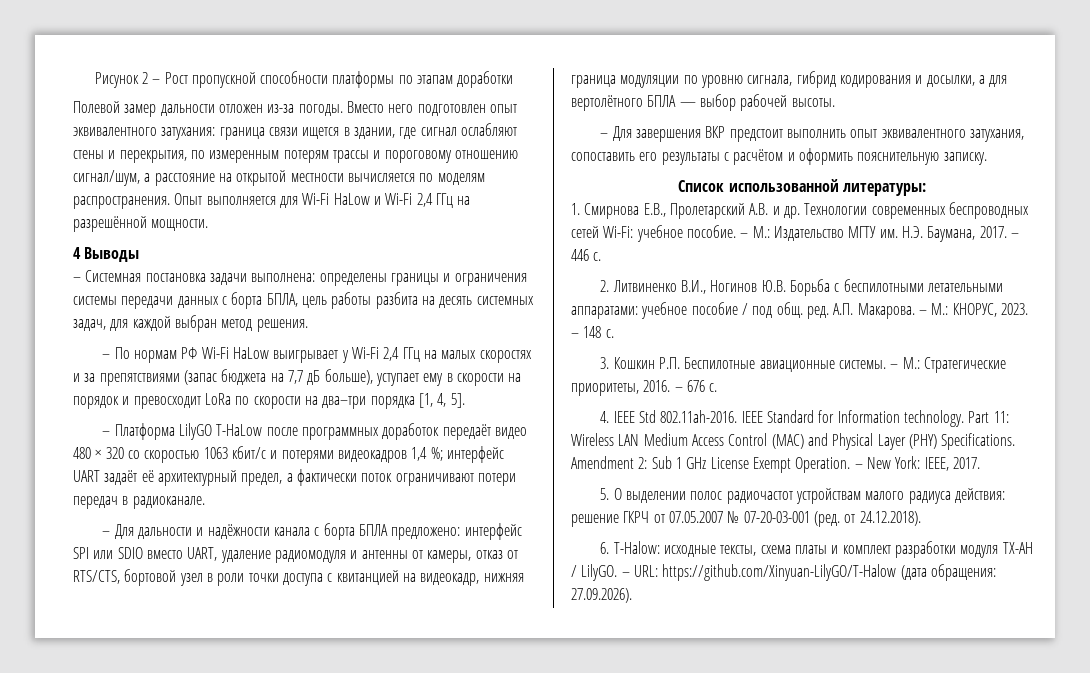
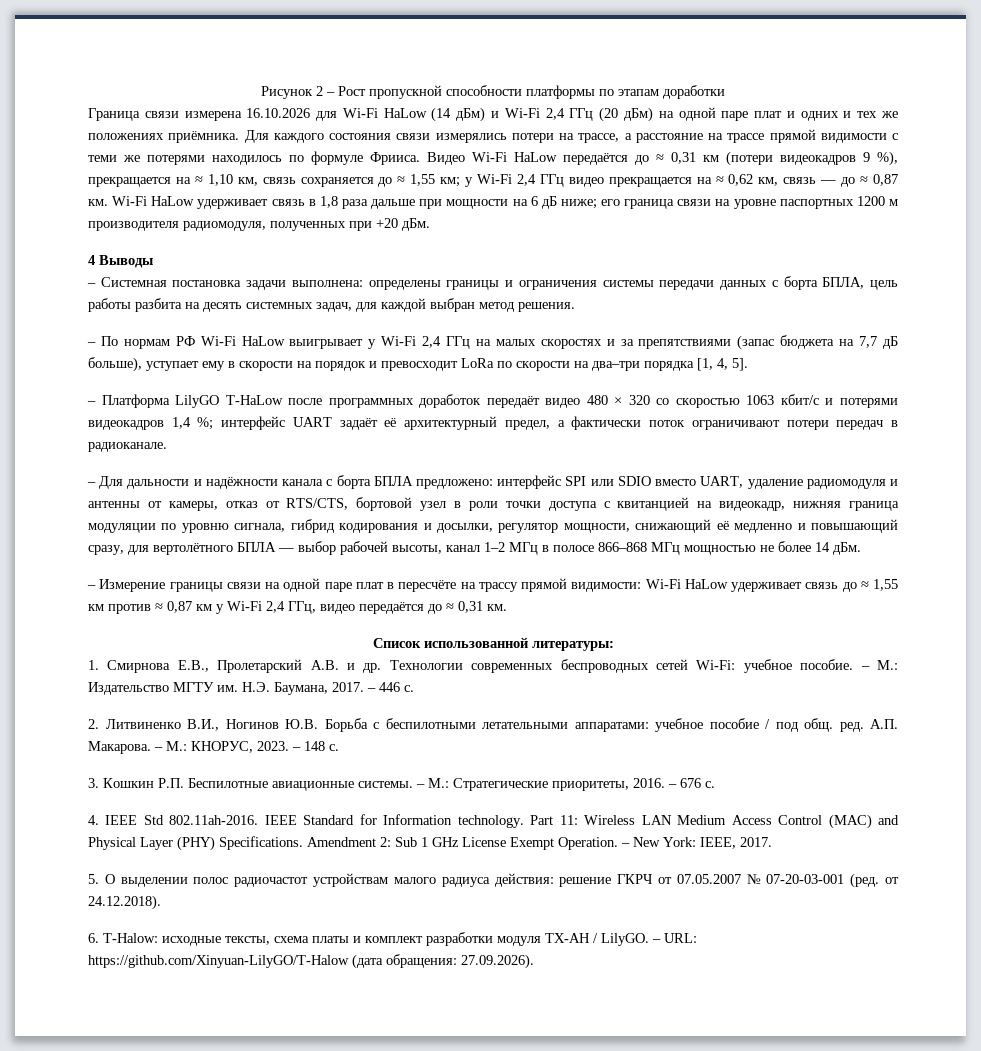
[73,101,517,117] [73,123,517,140] [73,150,518,163] [73,170,485,186] [73,193,276,209] Полевой замер дальности отложен из-за погоды. Вместо него подготовлен опыт эквивалентного затухания: граница связи ищется в здании, где сигнал ослабляют стены и перекрытия, по измеренным потерям трассы и пороговому отношению сигнал/шум, а расстояние на открытой местности вычисляется по моделям распространения. Опыт выполняется -> [88,108,311,121] Граница связи измерена 16.10.2026
(370, 199) none -> [431,107,486,122] (14 дБм)
[457,196,471,205] [73,216,209,232] на разрешённой мощности. -> [599,107,898,122] [88,129,898,143] [88,151,898,166] [88,174,898,187] [88,196,898,209] [88,218,430,231] (20 дБм) на одной паре плат и одних и тех же положениях приёмника. Для каждого состояния связи измерялись потери на трассе, а расстояние на трассе прямой видимости с теми же потерями находилось по формуле Фрииса. Видео Wi-Fi HaLow передаётся до ≈ 0,31 км (потери видеокадров 9 %), прекращается на ≈ 1,10 км, связь сохраняется до ≈ 1,55 км; у Wi-Fi 2,4 ГГц видео прекращается на ≈ 0,62 км, связь — до ≈ 0,87 км. Wi-Fi HaLow удерживает связь в 1,8 раза дальше при мощности на 6 дБ ниже; его граница связи на уровне паспортных 1200 м производителя радиомодуля, полученных при +20 дБм.
[978,75,985,84] а -> [498,519,899,533] [88,545,124,555] регулятор мощности, снижающий её медленно и повышающий сразу,
[791,98,835,107] [600,126,1024,142] [571,148,987,165] высоты. // – Для завершения ВКР предстоит выполнить опыт эквивалентного затухания, сопоставить его результаты с расчётом и оформить пояснительную записку. -> [392,541,861,555] [87,578,898,592] [88,601,507,614] высоты, канал 1–2 МГц в полосе 866–868 МГц мощностью не более 14 дБм. // – Измерение границы связи на одной паре плат в пересчёте на трассу прямой видимости: Wi-Fi HaLow удерживает связь до ≈ 1,55 км против ≈ 0,87 км у Wi-Fi 2,4 ГГц, видео передаётся до ≈ 0,31 км.

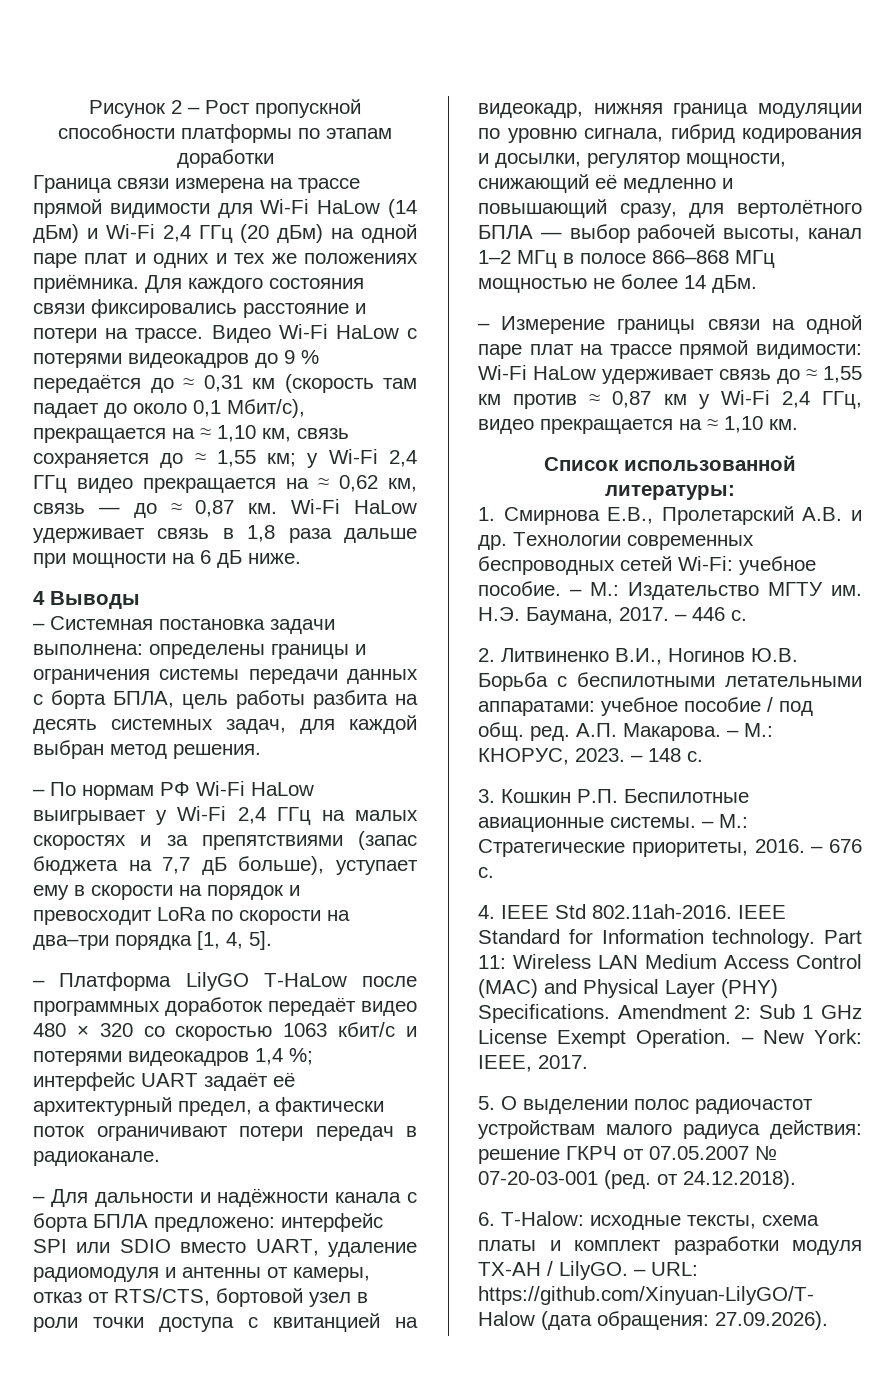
[246,108,311,118] 16.10.2026 -> [270,178,360,193] [33,199,210,218] на трассе прямой видимости
[435,129,898,143] [88,151,557,165] измерялись потери на трассе, а расстояние на трассе прямой видимости с теми же потерями находилось по формуле Фрииса. Видео Wi-Fi HaLow -> [91,299,366,318] [33,324,417,343] [33,350,319,368] фиксировались расстояние и потери на трассе. Видео Wi-Fi HaLow с потерями видеокадров до 9 %
[726,151,898,166] (потери видеокадров 9 %), -> [284,374,417,393] [33,399,305,418] (скорость там падает до около 0,1 Мбит/с),
[560,196,898,209] [88,218,430,231] ниже; его граница связи на уровне паспортных 1200 м производителя радиомодуля, полученных при +20 дБм. -> [248,553,301,564] ниже.
[387,580,518,592] в пересчёте на трассу -> [580,344,672,359] на трассе
[359,601,483,614] передаётся до ≈ 0,31 -> [540,416,763,434] прекращается на ≈ 1,10

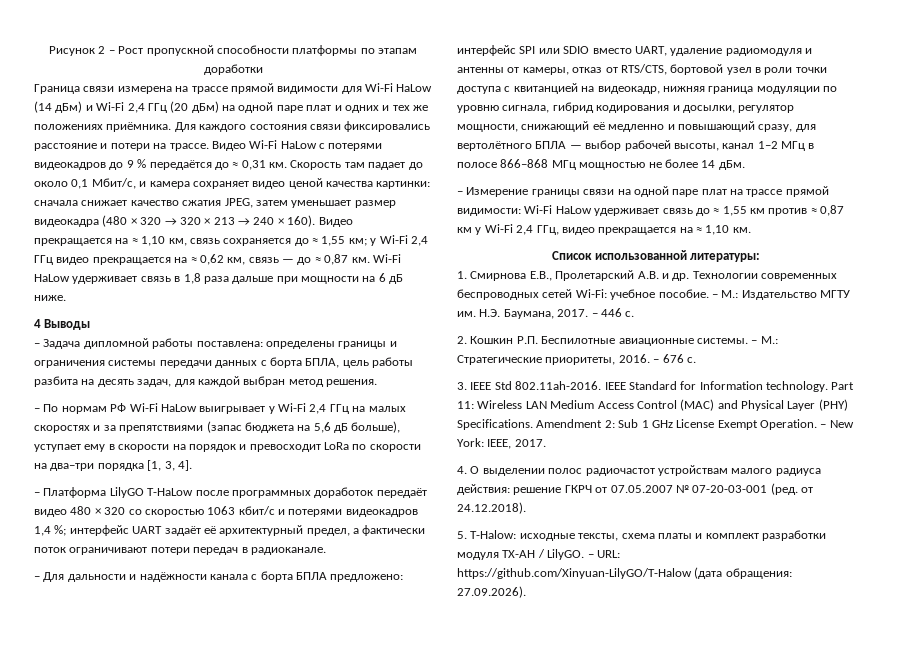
[252,374,374,393] км (скорость -> [269,160,342,170] км. Скорость
[227,399,305,418] Мбит/с), -> [91,178,431,189] [34,198,396,208] [34,215,353,227] Мбит/с, и камера сохраняет видео ценой качества картинки: сначала снижает качество сжатия JPEG, затем уменьшает размер видеокадра (480 × 320 → 320 × 213 → 240 × 160). Видео
[50,616,335,634] [33,644,143,655] Системная постановка задачи выполнена: -> [43,338,263,349] Задача дипломной работы поставлена:
[111,719,213,730] системных -> (134, 383) none
[162,857,191,874] 7,7 -> [313,422,331,433] 5,6
[226,931,272,950] 4, 5]. -> [164,460,192,471] 3, 4].
[501,648,798,665] [478,672,862,691] [478,697,813,716] [478,722,773,741] [478,748,703,765] [478,789,495,803] Литвиненко В.И., Ногинов Ю.В. Борьба с беспилотными летательными аппаратами: учебное пособие / под общ. ред. А.П. Макарова. – М.: КНОРУС, 2023. – 148 с. // 3. -> (467, 340) none
[478,905,495,919] 4. -> [457,382,467,390] 3.
[478,1096,495,1110] 5. -> [457,466,467,474] 4.
[478,1212,495,1226] 6. -> [457,531,467,539] 5.

